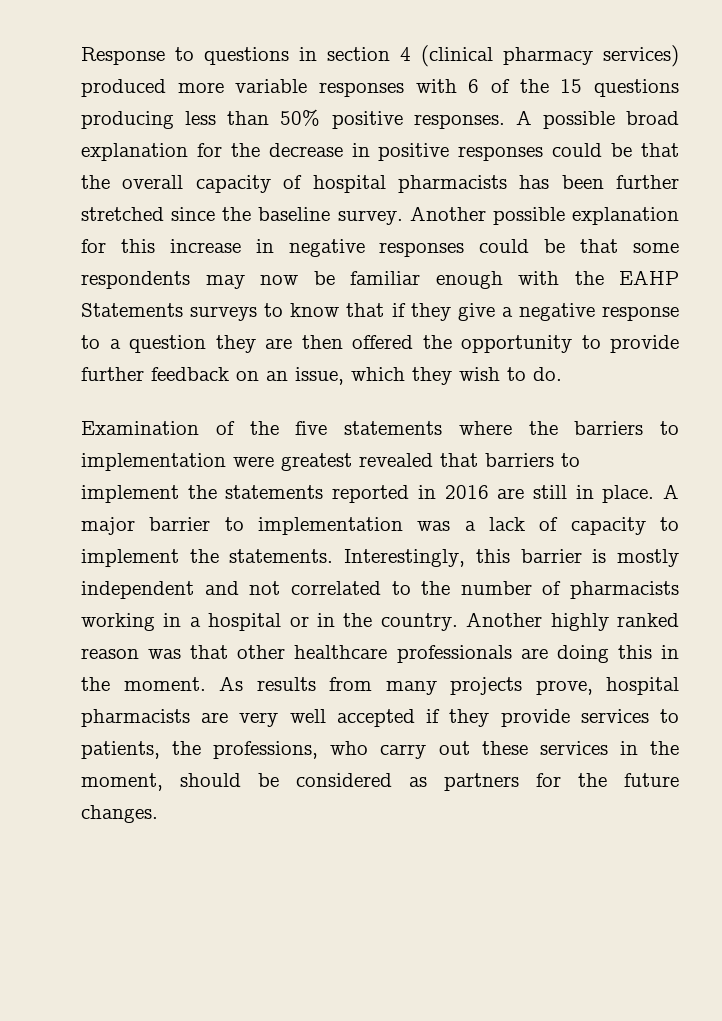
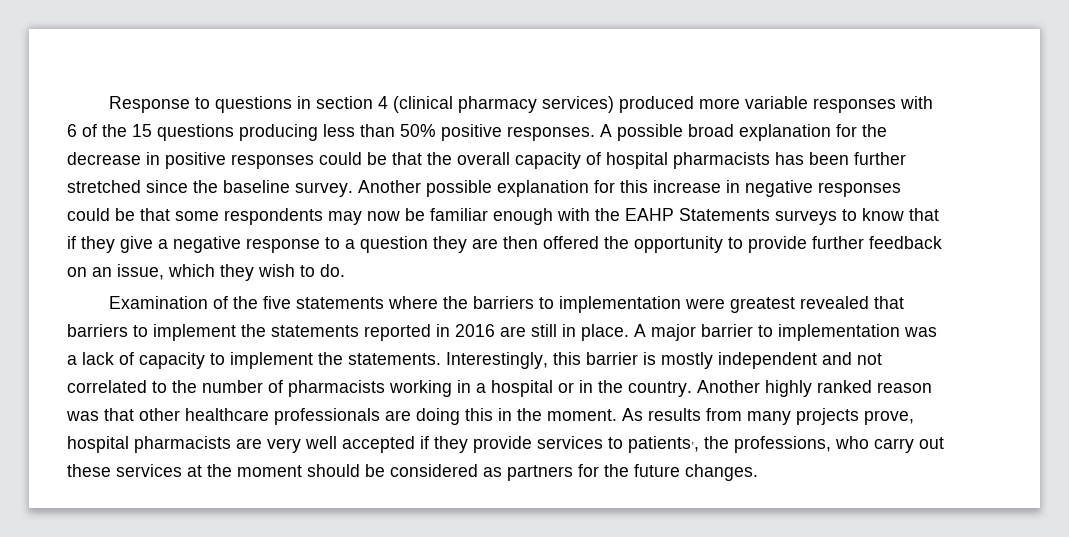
[81,741,160,759] patients, -> [628,436,699,453] patients,,
[619,741,679,755] [81,773,163,791] in the moment, -> [187,464,302,477] at the moment

